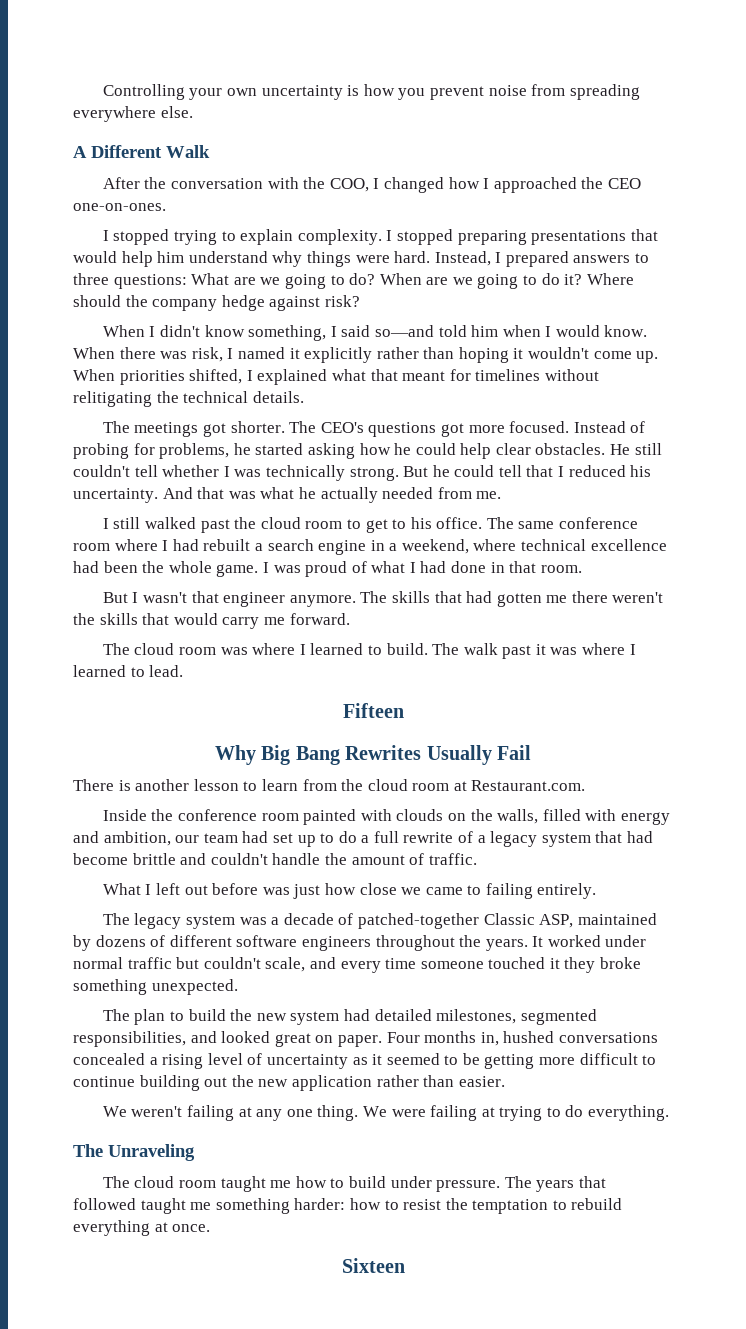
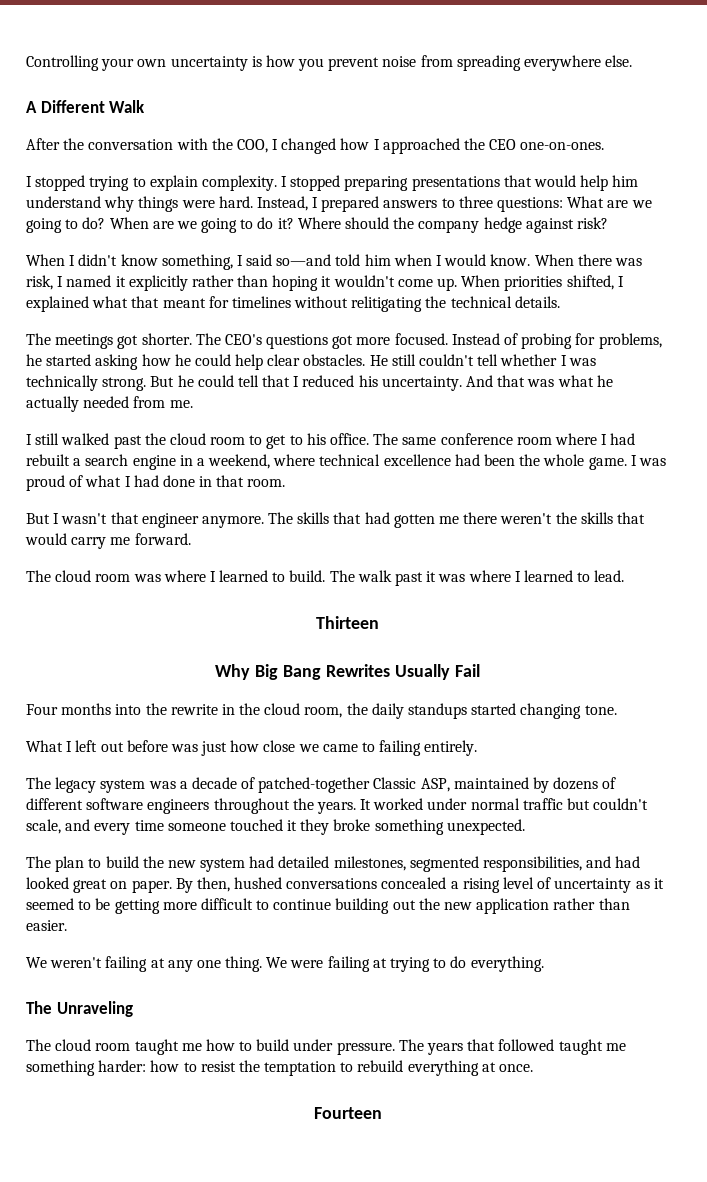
[342,703,404,718] Fifteen -> [316,616,379,629] Thirteen
[73,779,586,791] [102,809,670,825] [73,831,654,847] [73,853,477,865] There is another lesson to learn from the cloud room at Restaurant.com. // Inside the conference room painted with clouds on the walls, filled with energy and ambition, our team had set up to do a full rewrite of a legacy system that had become brittle and couldn't handle the amount of traffic. -> [26,703,617,719] Four months into the rewrite in the cloud room, the daily standups started changing tone.
(217, 1037) none -> [615,856,641,868] had
[386,1031,499,1046] Four months in, -> [175,877,230,893] By then,
[341,1258,405,1273] Sixteen -> [313,1107,382,1119] Fourteen

